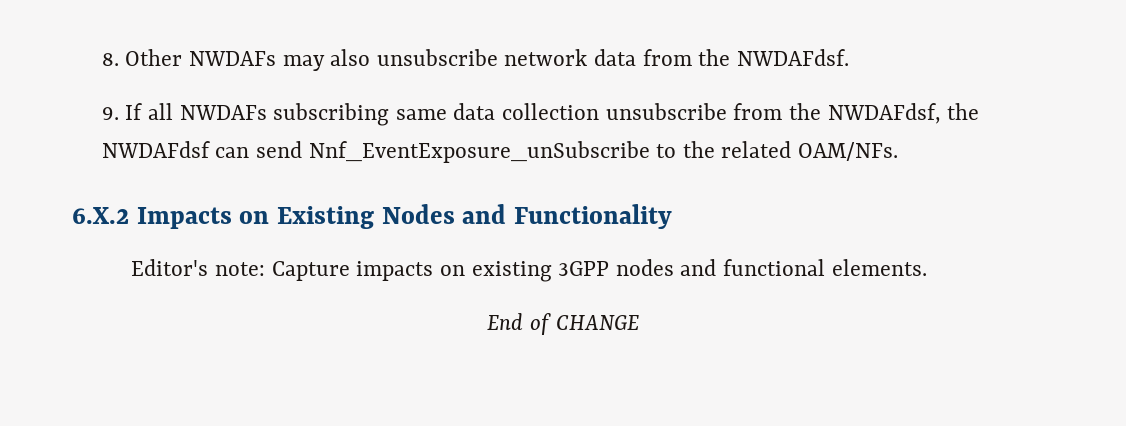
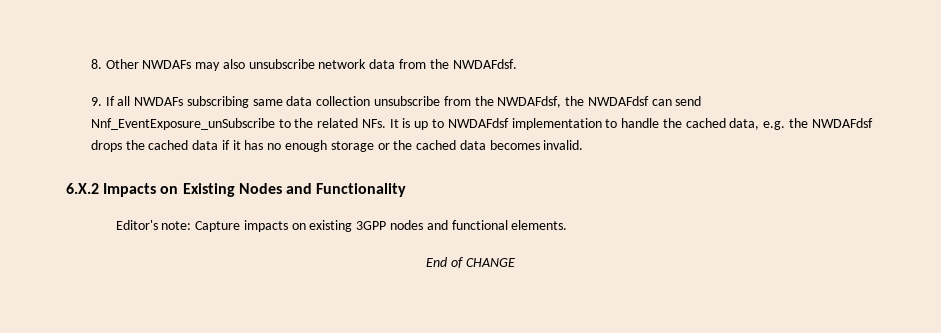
[798,142,899,161] OAM/NFs. -> [361,118,873,130] [90,140,584,152] NFs. It is up to NWDAFdsf implementation to handle the cached data, e.g. the NWDAFdsf drops the cached data if it has no enough storage or the cached data becomes invalid.

